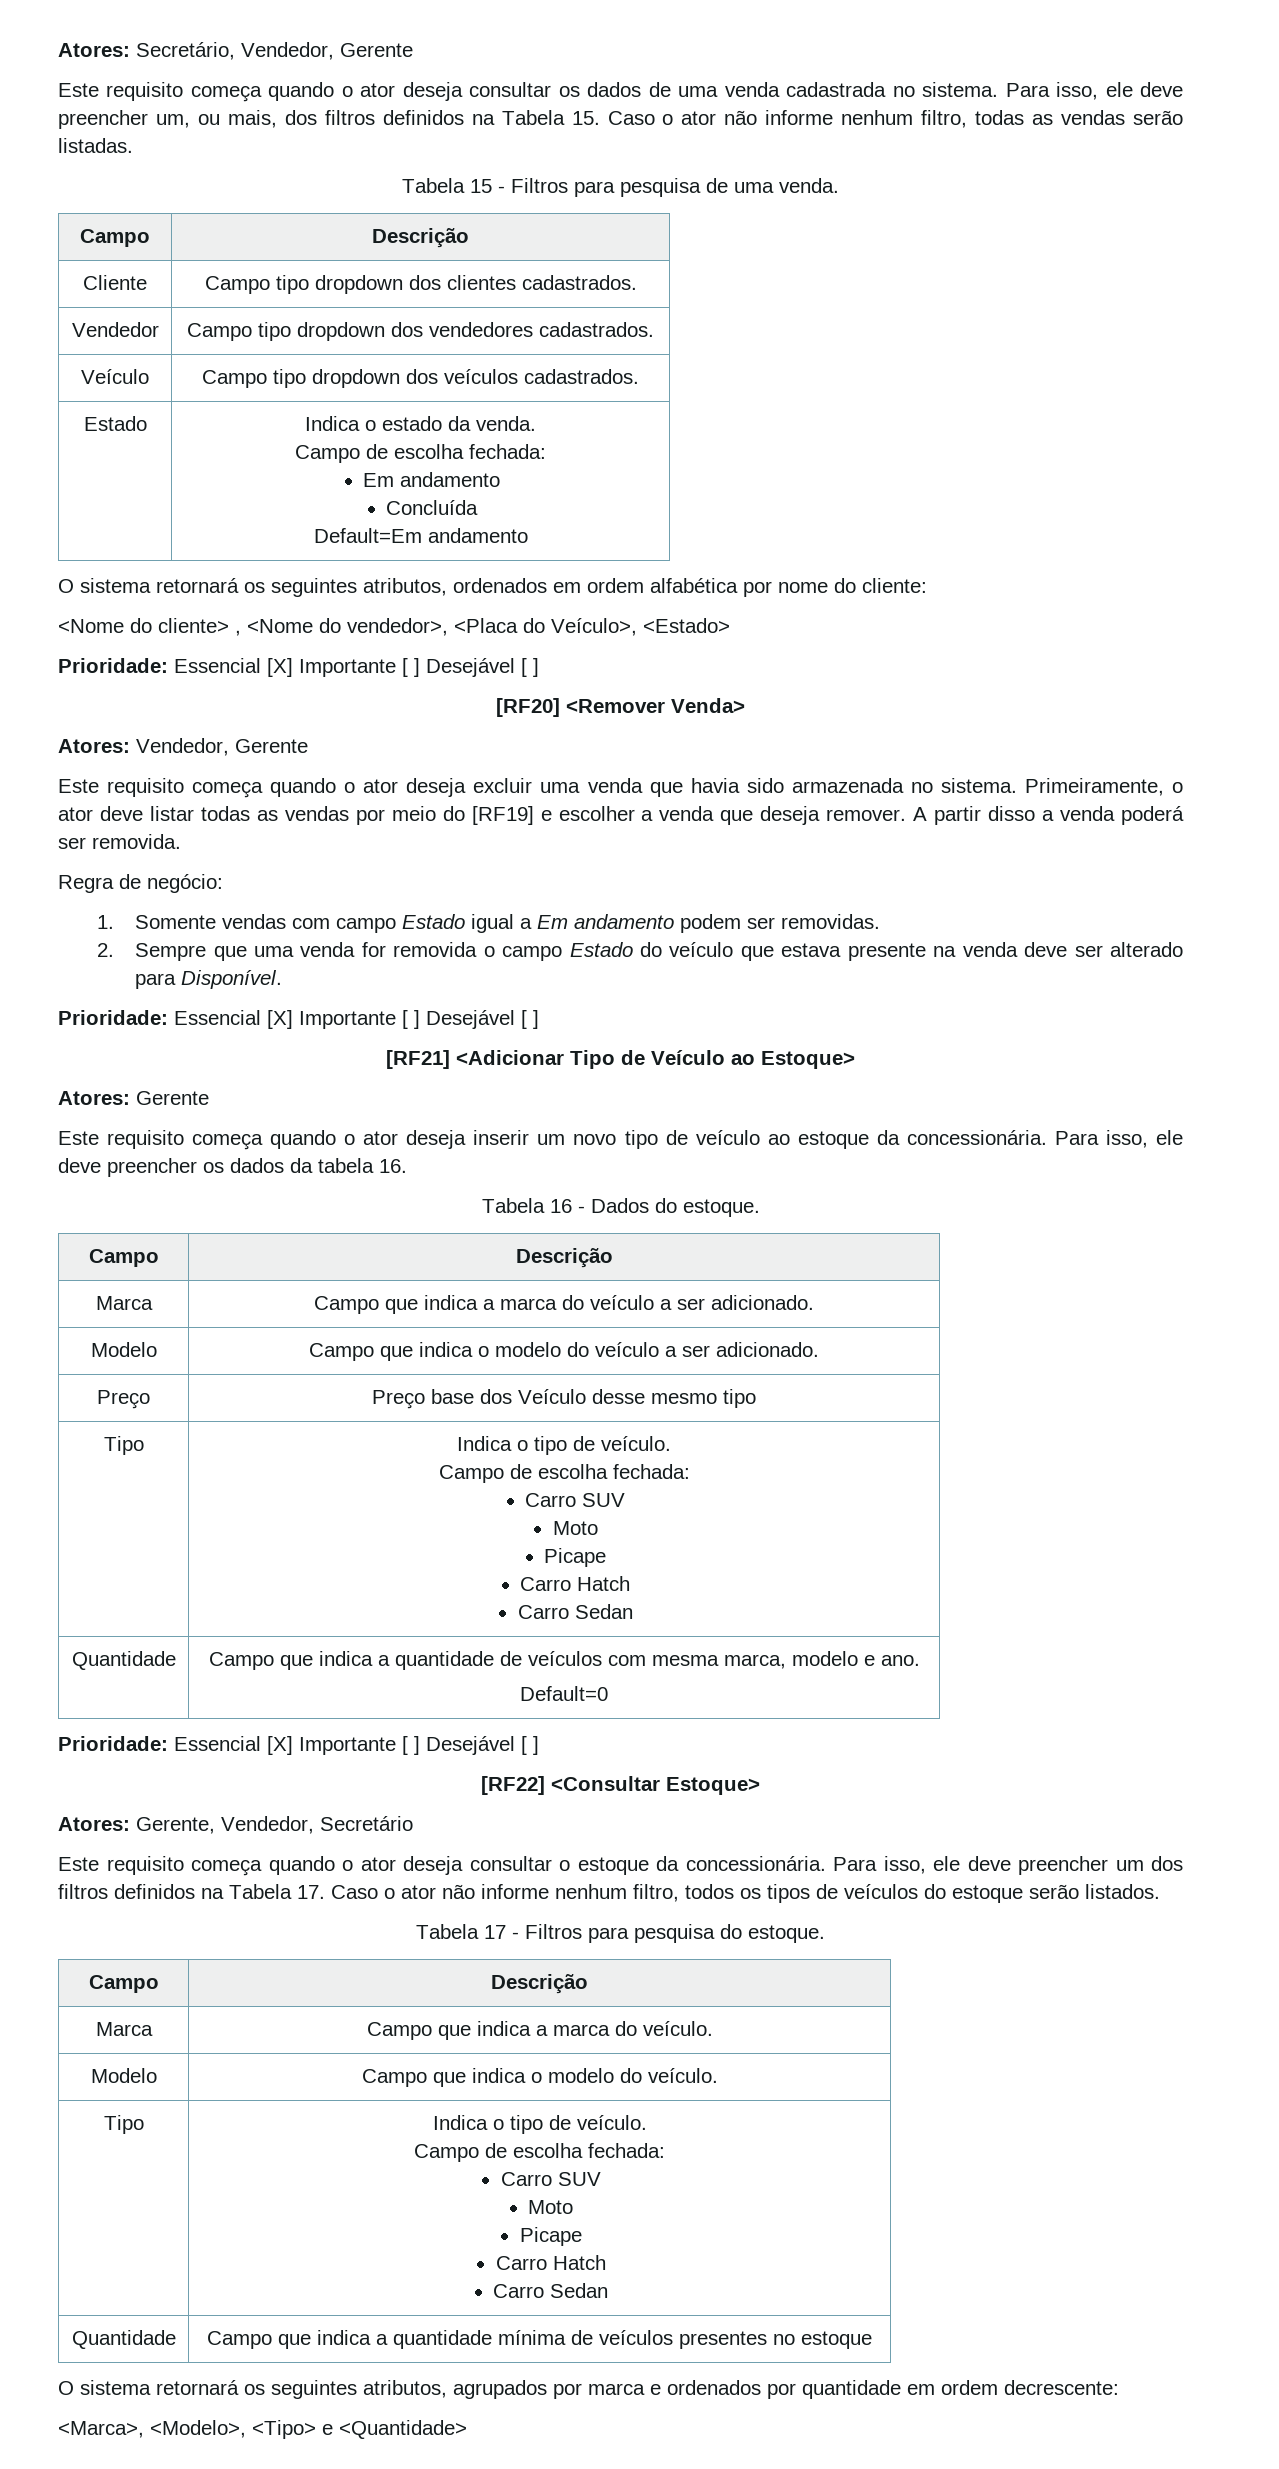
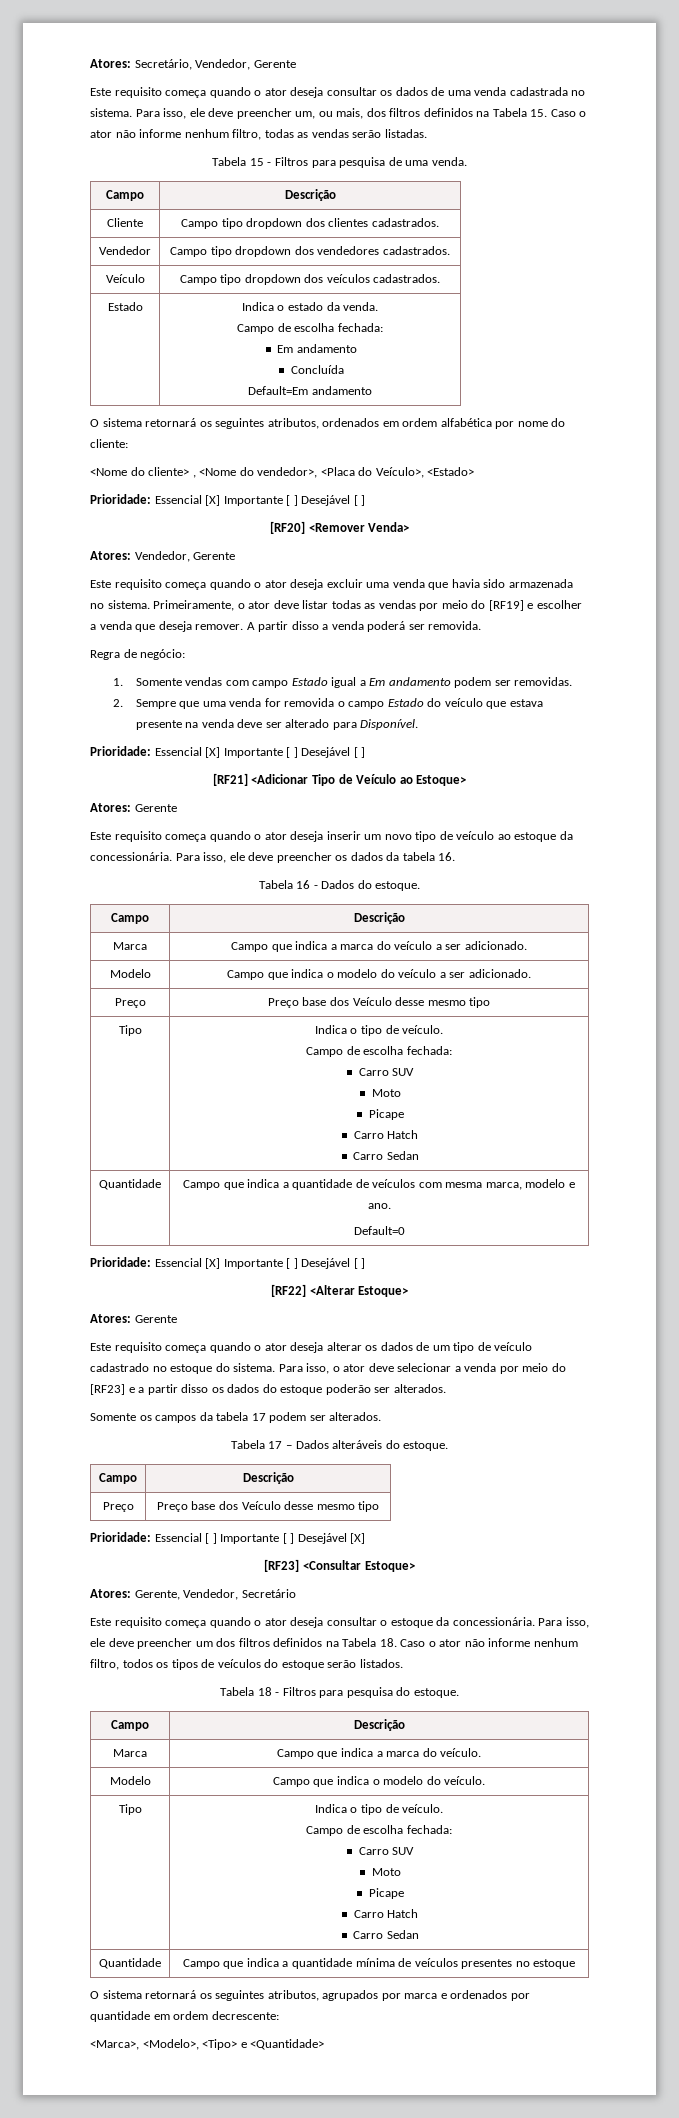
(545, 1785) none -> [309,1285,409,1297] [90,1314,177,1323] [90,1342,533,1353] [90,1363,566,1374] [90,1384,446,1395] [90,1412,382,1423] [230,1440,449,1451] [99,1473,137,1484] [242,1472,294,1484] [102,1502,134,1512] [156,1501,380,1512] [90,1532,366,1544] [264,1559,300,1572] <Alterar Estoque> // Atores: Gerente // Este requisito começa quando o ator deseja alterar os dados de um tipo de veículo cadastrado no estoque do sistema. Para isso, o ator deve selecionar a venda por meio do [RF23] e a partir disso os dados do estoque poderão ser alterados. // Somente os campos da tabela 17 podem ser alterados. // Tabela 17 – Dados alteráveis do estoque. // Campo | Descrição // Preço | Preço base dos Veículo desse mesmo tipo // Prioridade: Essencial [ ] Importante [ ] Desejável [X] // [RF23]
[297,1885,325,1899] 17. -> [379,1638,397,1647] 18.
[484,1925,506,1939] 17 -> [257,1687,272,1696] 18

